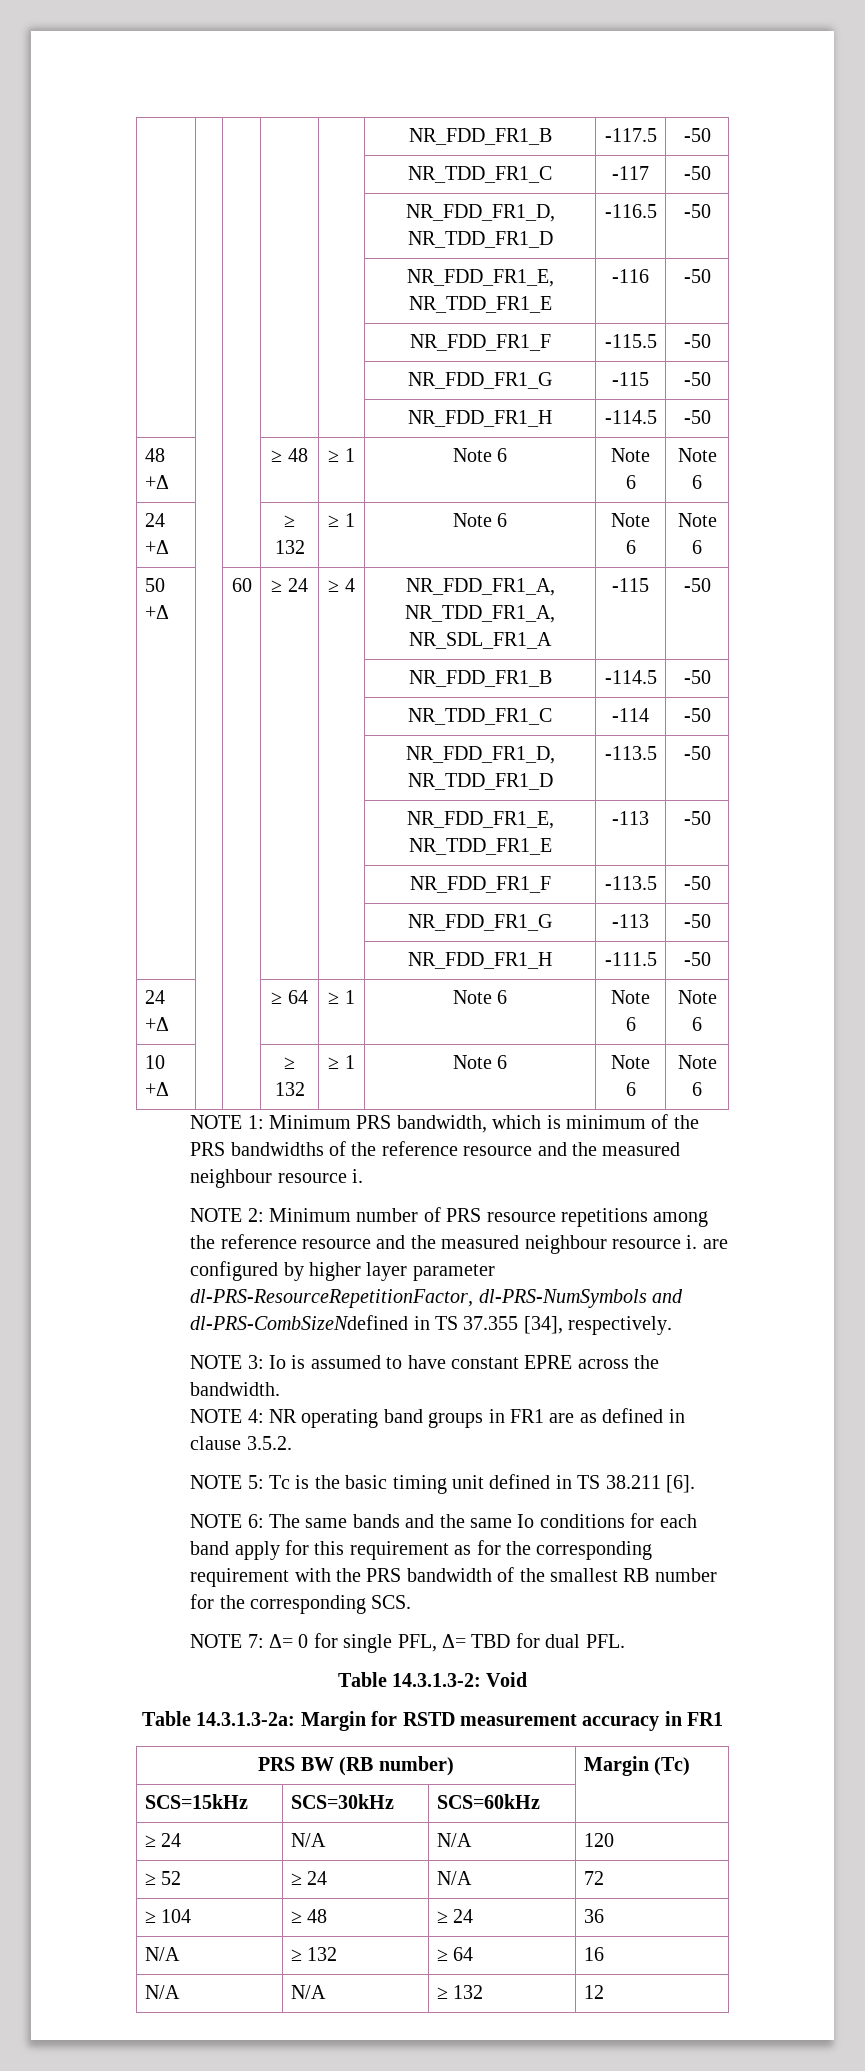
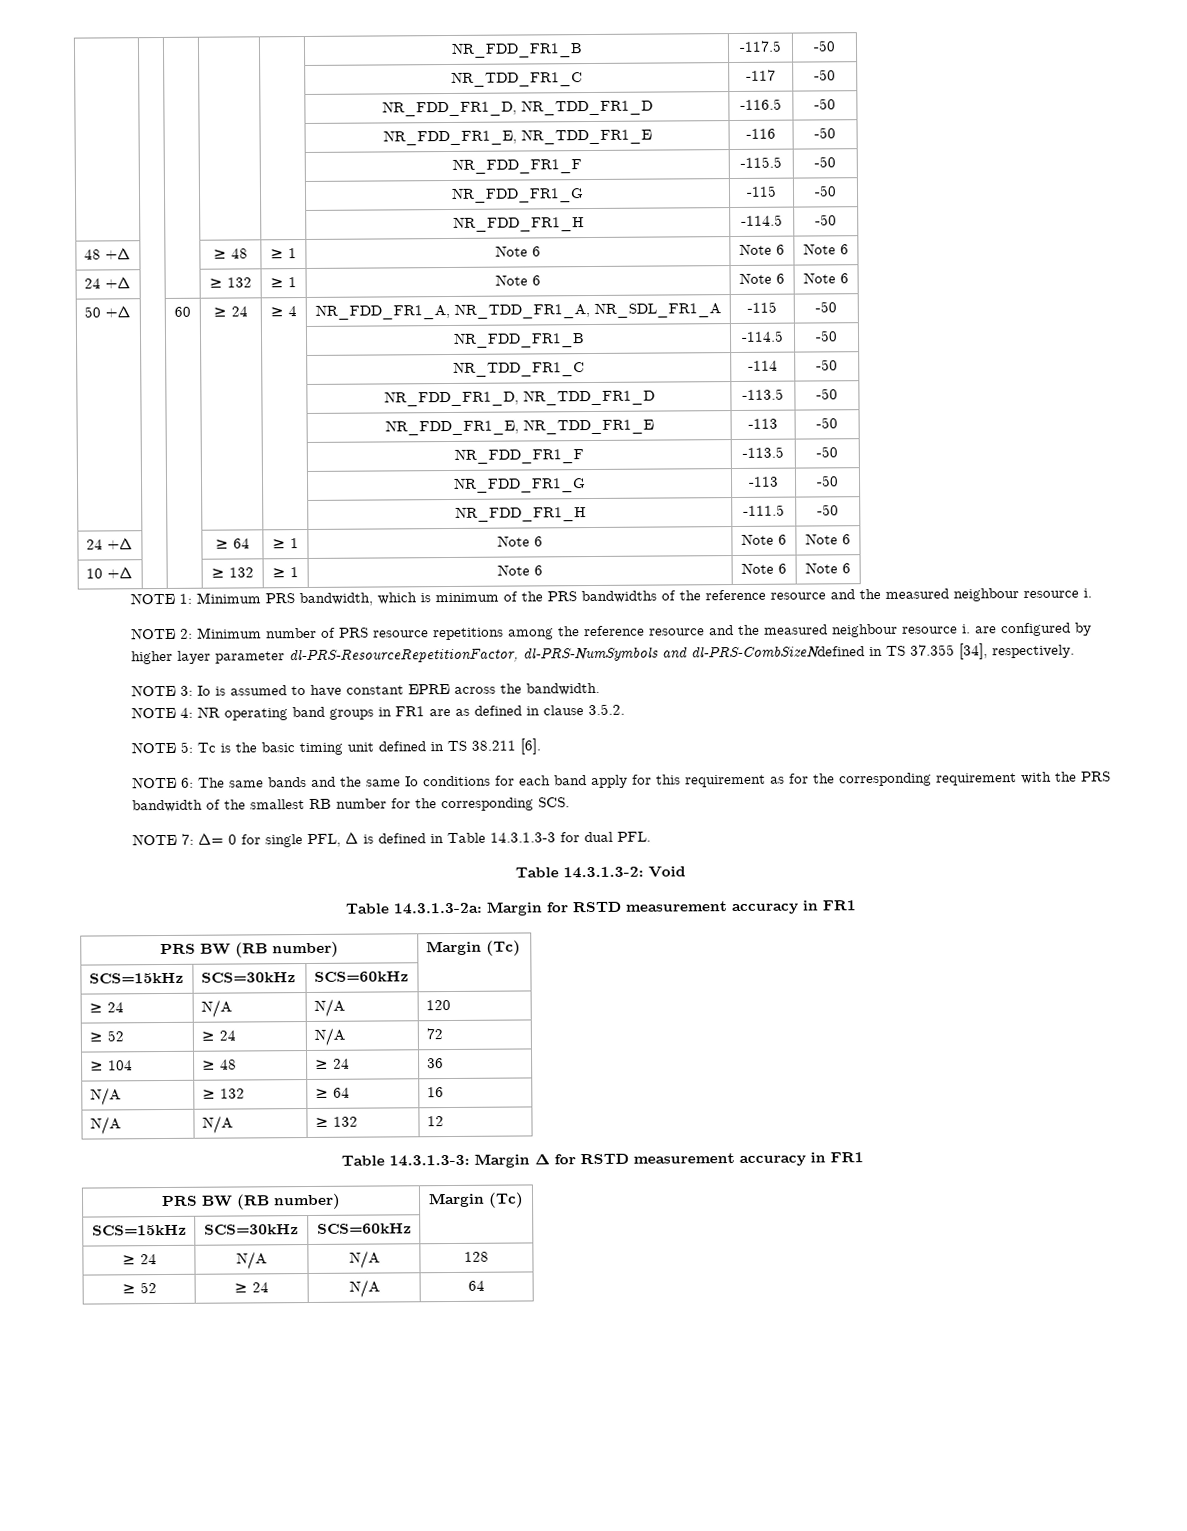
[441,1634,511,1648] Δ= TBD -> [345,831,557,844] Δ is defined in Table 14.3.1.3-3
(604, 1992) none -> [341,1152,864,1168] [161,1193,341,1210] [428,1192,524,1208] [91,1224,187,1236] [204,1224,299,1235] [316,1223,412,1234] [121,1254,157,1265] [236,1251,267,1270] [348,1250,380,1269] [464,1251,489,1262] [121,1282,157,1294] [234,1282,269,1293] [348,1279,380,1298] [468,1280,485,1291] // Table 14.3.1.3-3: Margin Δ for RSTD measurement accuracy in FR1 // PRS BW (RB number) | Margin (Tc) // SCS=15kHz | SCS=30kHz | SCS=60kHz | // ≥ 24 | N/A | N/A | 128 // ≥ 52 | ≥ 24 | N/A | 64

